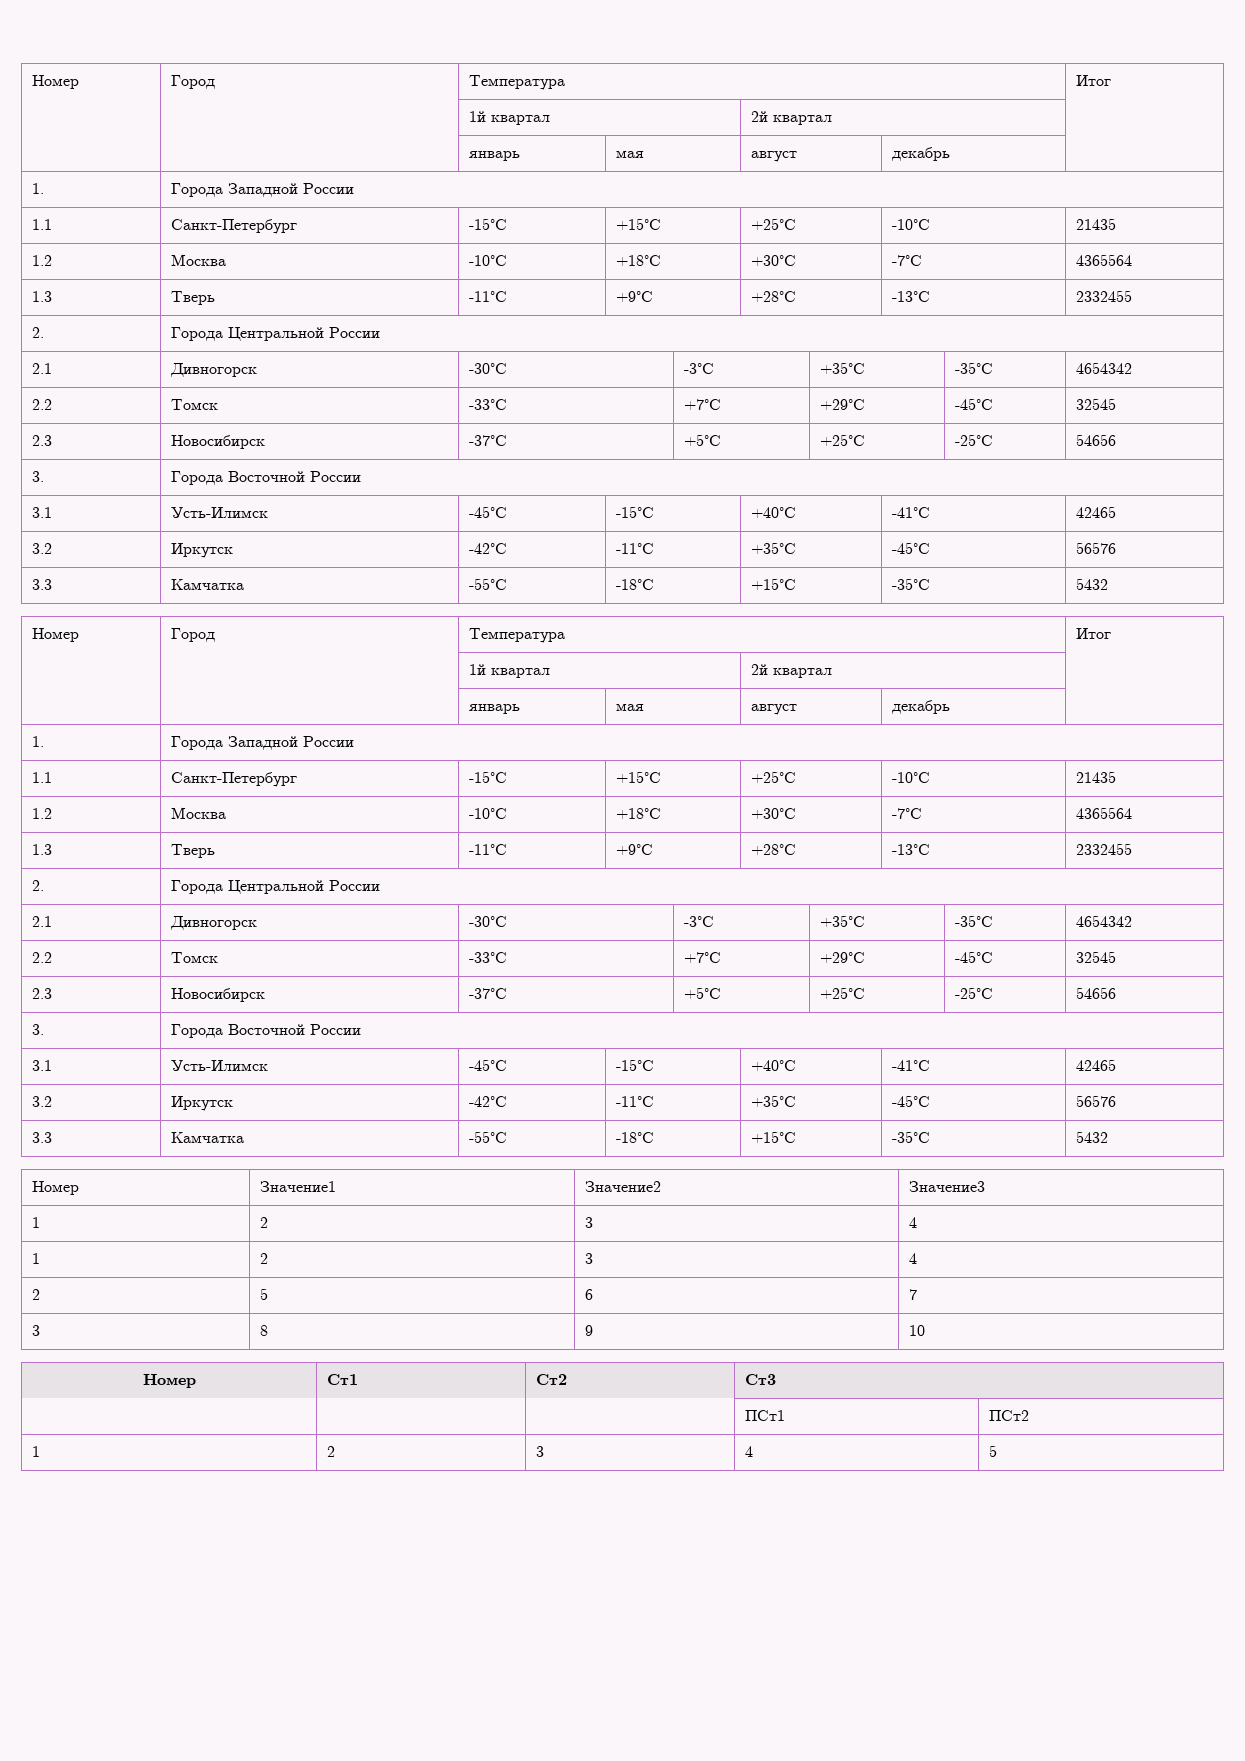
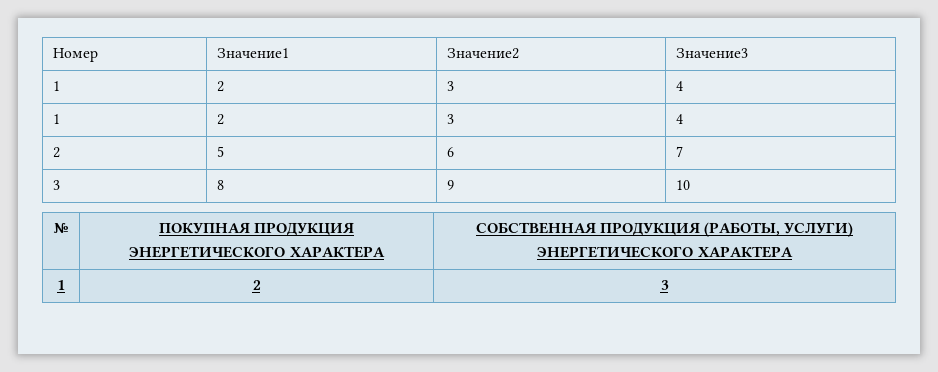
[31,75,79,89] [170,75,215,89] [468,75,565,90] [1075,75,1111,86] [468,111,550,125] [750,111,832,125] [468,151,520,161] [615,150,644,158] [750,151,797,162] [891,147,950,161] [31,183,44,194] [170,183,354,197] [31,219,52,230] [170,219,297,234] [468,218,507,230] [615,218,661,230] [750,218,796,230] [891,219,930,230] [1075,218,1116,230] [31,255,52,266] [170,254,226,266] [468,255,507,266] [615,255,661,266] [750,255,796,266] [891,255,922,266] [1075,254,1132,266] [31,291,52,302] [170,291,215,305] [468,291,507,302] [615,291,653,302] [750,291,796,302] [891,291,930,302] [1075,290,1132,302] [31,327,44,338] [170,327,380,341] [31,363,52,374] [169,363,257,377] [468,363,507,374] [683,363,714,374] [819,362,865,374] [954,362,993,374] [1075,362,1132,374] [31,399,52,410] [170,399,218,410] [468,399,507,410] [683,399,721,410] [819,399,865,410] [954,398,993,410] [1075,398,1116,410] [31,435,52,446] [170,435,265,449] [468,435,507,446] [683,434,721,446] [819,434,865,446] [954,434,993,446] [1075,434,1116,446] [31,471,44,482] [170,471,361,485] [31,507,52,518] [170,507,268,518] [468,506,507,518] [615,506,654,518] [750,507,796,518] [891,507,930,518] [1075,506,1116,518] [31,543,52,554] [170,543,233,558] [468,543,507,554] [615,543,654,554] [750,542,796,554] [891,542,930,554] [1075,542,1116,554] [31,579,52,590] [170,579,244,590] [468,578,507,590] [615,579,654,590] [750,578,796,590] [891,578,930,590] [1075,578,1108,590] [31,628,79,642] [170,628,215,642] [468,628,565,643] [1075,628,1111,639] [468,664,550,678] [750,664,832,678] [468,704,520,714] [615,703,644,711] [750,704,797,715] [891,700,950,714] [31,736,44,747] [170,736,354,750] [31,772,52,783] [170,772,297,787] [468,771,507,783] [615,771,661,783] [750,771,796,783] [891,772,930,783] [1075,771,1116,783] [31,808,52,819] [170,807,226,819] [468,808,507,819] [615,808,661,819] [750,808,796,819] [891,808,922,819] [1075,807,1132,819] [31,844,52,855] [170,844,215,858] [468,844,507,855] [615,844,653,855] [750,844,796,855] [891,844,930,855] [1075,843,1132,855] [31,880,44,891] [170,880,380,894] [31,916,52,927] [169,916,257,930] [468,916,507,927] [683,916,714,927] [819,915,865,927] [954,915,993,927] [1075,915,1132,927] [31,952,52,963] [170,952,218,963] [468,952,507,963] [683,952,721,963] [819,952,865,963] [954,951,993,963] [1075,951,1116,963] [31,988,52,999] [170,988,265,1002] [468,988,507,999] [683,987,721,999] [819,987,865,999] [954,987,993,999] [1075,987,1116,999] [31,1024,44,1035] [170,1024,361,1038] [31,1060,52,1071] [170,1060,268,1071] [468,1059,507,1071] [615,1059,654,1071] [750,1060,796,1071] [891,1060,930,1071] [1075,1059,1116,1071] [31,1096,52,1107] [170,1096,233,1111] [468,1096,507,1107] [615,1096,654,1107] [750,1095,796,1107] [891,1095,930,1107] [1075,1095,1116,1107] [31,1132,52,1143] [170,1132,244,1143] [468,1131,507,1143] [615,1132,654,1143] [750,1131,796,1143] [891,1131,930,1143] [1075,1131,1108,1143] [31,1181,79,1195] Номер | Город | Температура | Итог // | | 1й квартал | 2й квартал | // | | январь | мая | август | декабрь | // 1. | Города Западной России // 1.1 | Санкт-Петербург | -15°С | +15°С | +25°С | -10°С | 21435 // 1.2 | Москва | -10°С | +18°С | +30°С | -7°С | 4365564 // 1.3 | Тверь | -11°С | +9°С | +28°С | -13°С | 2332455 // 2. | Города Центральной России // 2.1 | Дивногорск | -30°С | -3°С | +35°С | -35°С | 4654342 // 2.2 | Томск | -33°С | +7°С | +29°С | -45°С | 32545 // 2.3 | Новосибирск | -37°С | +5°С | +25°С | -25°С | 54656 // 3. | Города Восточной России // 3.1 | Усть-Илимск | -45°С | -15°С | +40°С | -41°С | 42465 // 3.2 | Иркутск | -42°С | -11°С | +35°С | -45°С | 56576 // 3.3 | Камчатка | -55°С | -18°С | +15°С | -35°С | 5432 // Номер | Город | Температура | Итог // | | 1й квартал | 2й квартал | // | | январь | мая | август | декабрь | // 1. | Города Западной России // 1.1 | Санкт-Петербург | -15°С | +15°С | +25°С | -10°С | 21435 // 1.2 | Москва | -10°С | +18°С | +30°С | -7°С | 4365564 // 1.3 | Тверь | -11°С | +9°С | +28°С | -13°С | 2332455 // 2. | Города Центральной России // 2.1 | Дивногорск | -30°С | -3°С | +35°С | -35°С | 4654342 // 2.2 | Томск | -33°С | +7°С | +29°С | -45°С | 32545 // 2.3 | Новосибирск | -37°С | +5°С | +25°С | -25°С | 54656 // 3. | Города Восточной России // 3.1 | Усть-Илимск | -45°С | -15°С | +40°С | -41°С | 42465 // 3.2 | Иркутск | -42°С | -11°С | +35°С | -45°С | 56576 // 3.3 | Камчатка | -55°С | -18°С | +15°С | -35°С | 5432 // Номер -> [53,48,99,62] Номер
[142,1373,196,1388] [326,1374,358,1385] [535,1374,567,1385] [744,1374,776,1385] [744,1410,785,1421] [988,1410,1029,1421] [31,1446,40,1457] [326,1446,335,1457] [535,1446,544,1457] [744,1446,753,1457] [988,1445,997,1457] Номер | Ст1 | Ст2 | Ст3 // | | | ПСт1 | ПСт2 // 1 | 2 | 3 | 4 | 5 -> [53,223,68,233] [158,222,355,236] [129,246,385,258] [475,222,854,237] [537,246,793,258] [57,280,65,290] [252,280,261,290] [660,280,669,290] № | ПОКУПНАЯ ПРОДУКЦИЯ ЭНЕРГЕТИЧЕСКОГО ХАРАКТЕРА | СОБСТВЕННАЯ ПРОДУКЦИЯ (РАБОТЫ, УСЛУГИ) ЭНЕРГЕТИЧЕСКОГО ХАРАКТЕРА // 1 | 2 | 3

